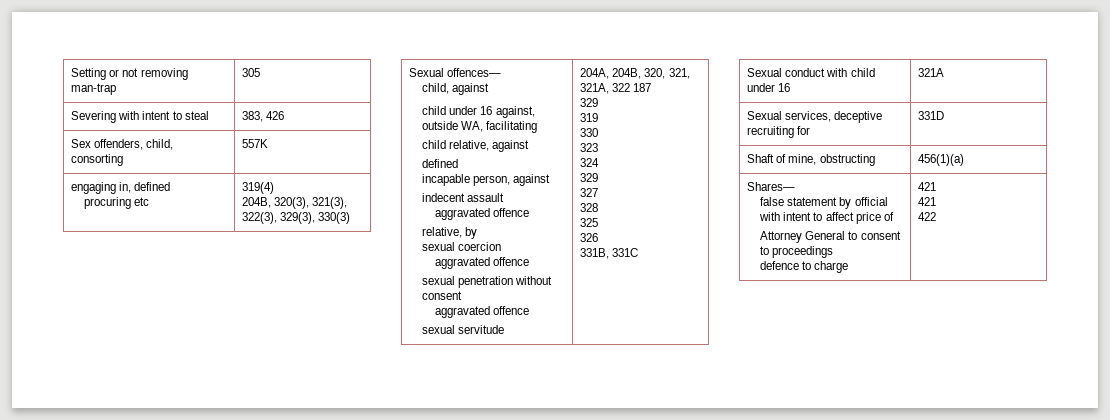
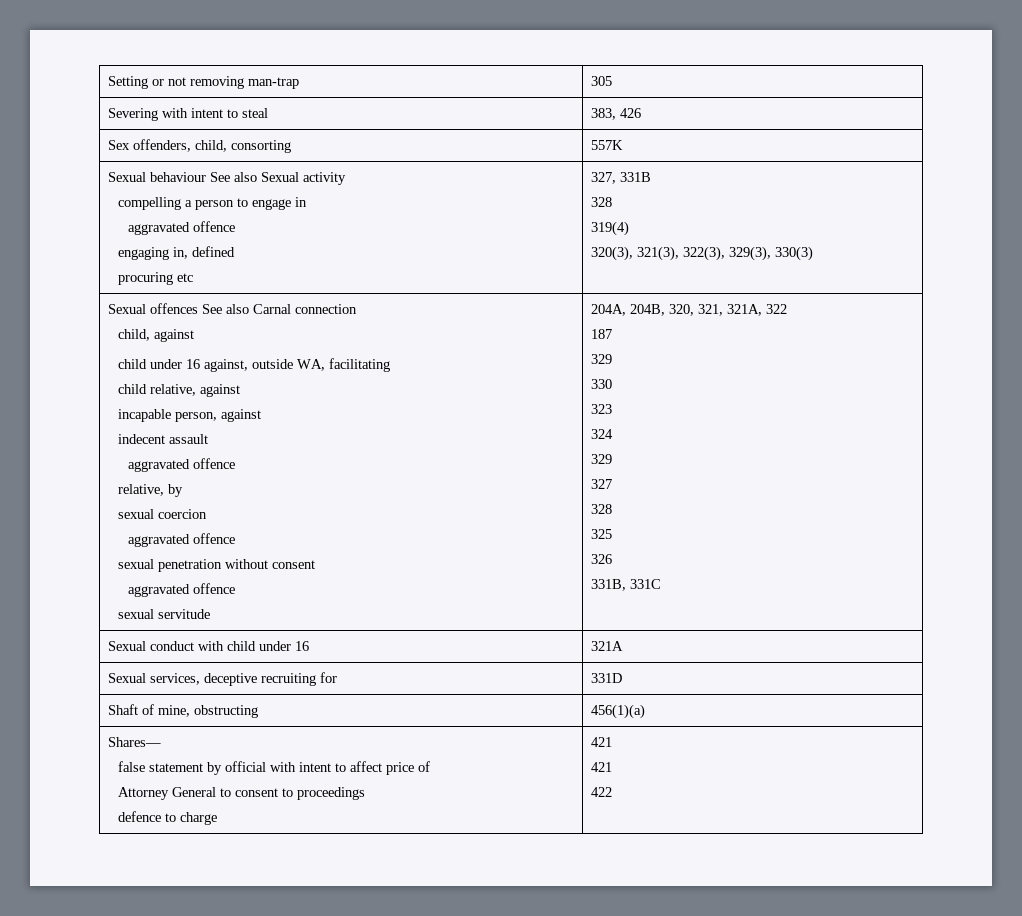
(269, 143) none -> [108,172,347,185] [118,197,308,210] [127,221,235,235] Sexual behaviour See also Sexual activity // compelling a person to engage in // aggravated offence //
(150, 201) none -> [591,172,652,184] [591,197,613,207] 327, 331B // 328 //
[242,197,272,208] 204B, -> (630, 228) none
[447,68,502,77] offences— -> [150,303,358,314] offences See also Carnal connection
[422,159,459,168] // defined -> (241, 390) none
(631, 87) none -> (788, 309) //
[580,113,599,122] // 319 -> (613, 359) none

